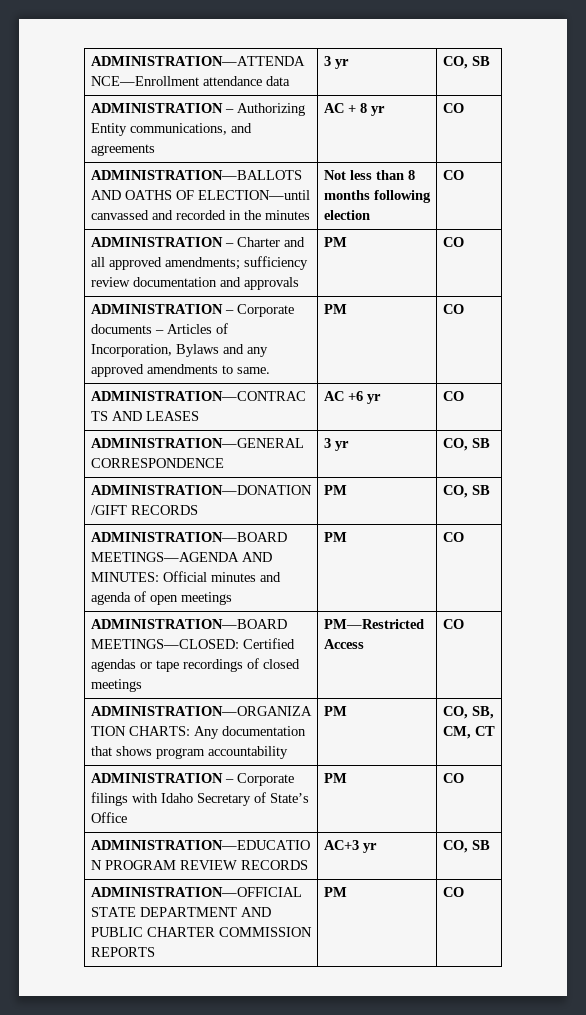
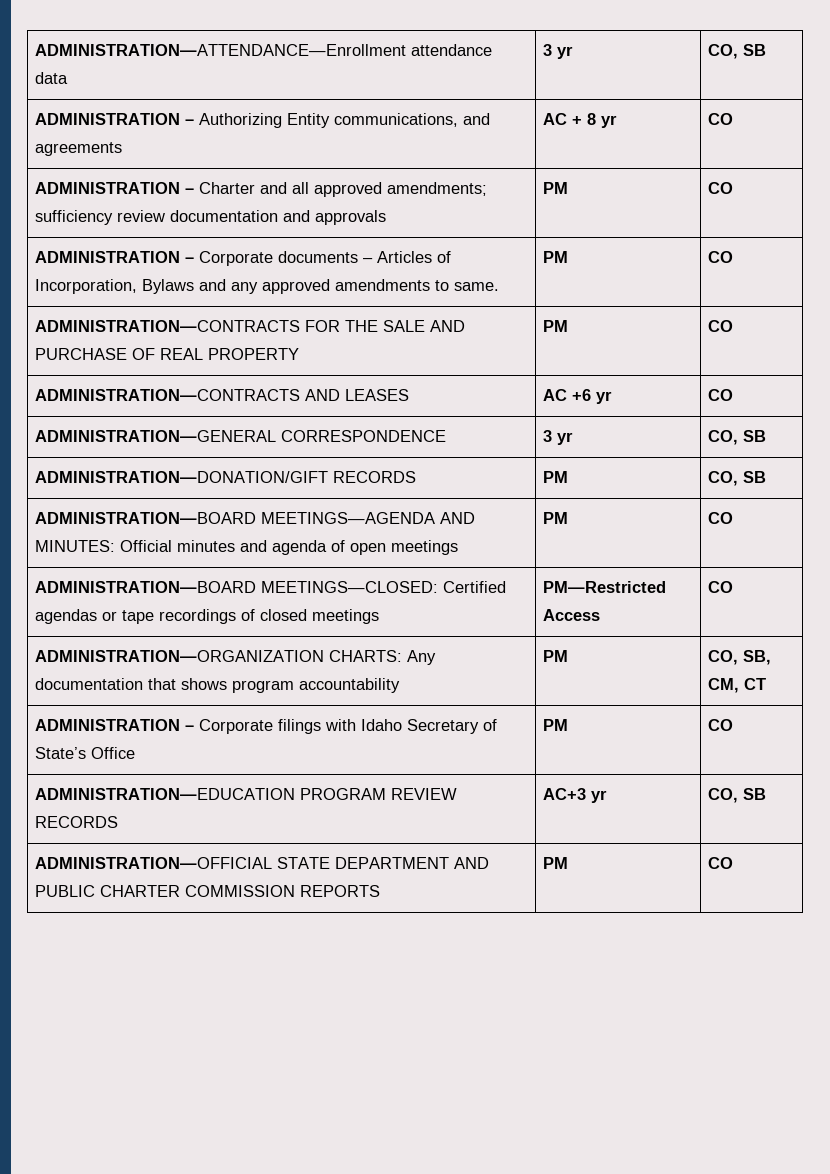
[90,170,302,180] [90,190,310,200] [90,210,310,220] [323,170,415,180] [323,190,431,203] [323,210,370,220] [442,170,464,180] // ADMINISTRATION—BALLOTS AND OATHS OF ELECTION—until canvassed and recorded in the minutes | Not less than 8 months following election | CO -> (734, 119) none
(464, 309) none -> [35,320,466,332] [35,348,300,360] [543,320,569,332] [708,320,734,332] // ADMINISTRATION—CONTRACTS FOR THE SALE AND PURCHASE OF REAL PROPERTY | PM | CO

